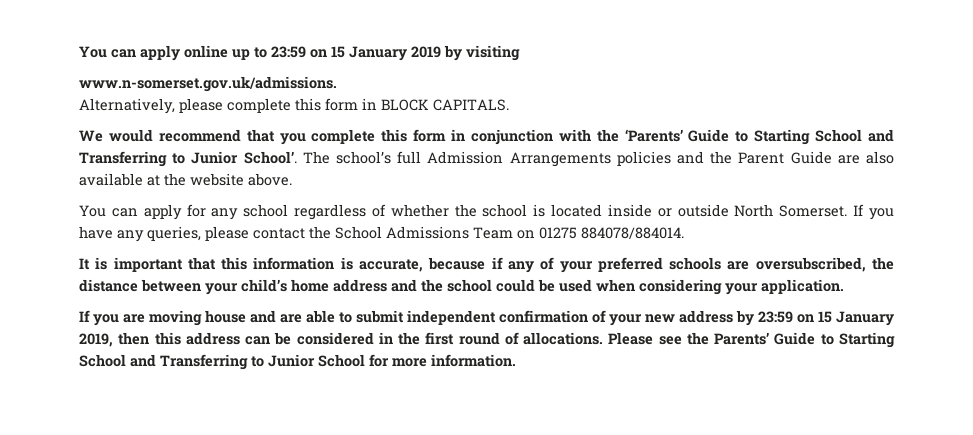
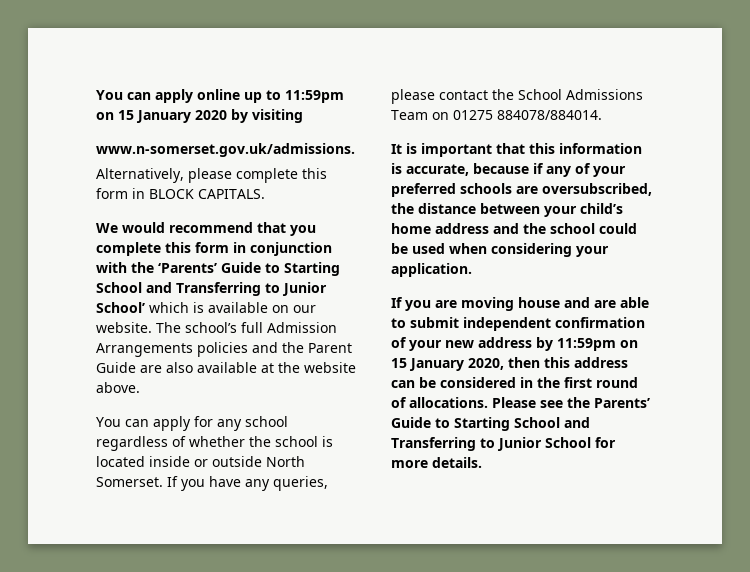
[271,46,441,61] 23:59 on 15 January 2019 -> [285,90,344,103] [96,110,227,123] 11:59pm on 15 January 2020
[243,151,297,164] School’. -> [96,302,316,313] [96,322,152,333] School’ which is available on our website.
[758,311,894,326] [79,333,113,347] 23:59 on 15 January 2019, -> [557,338,638,351] [391,358,504,371] 11:59pm on 15 January 2020,
[431,354,516,367] information. -> [432,457,482,468] details.

